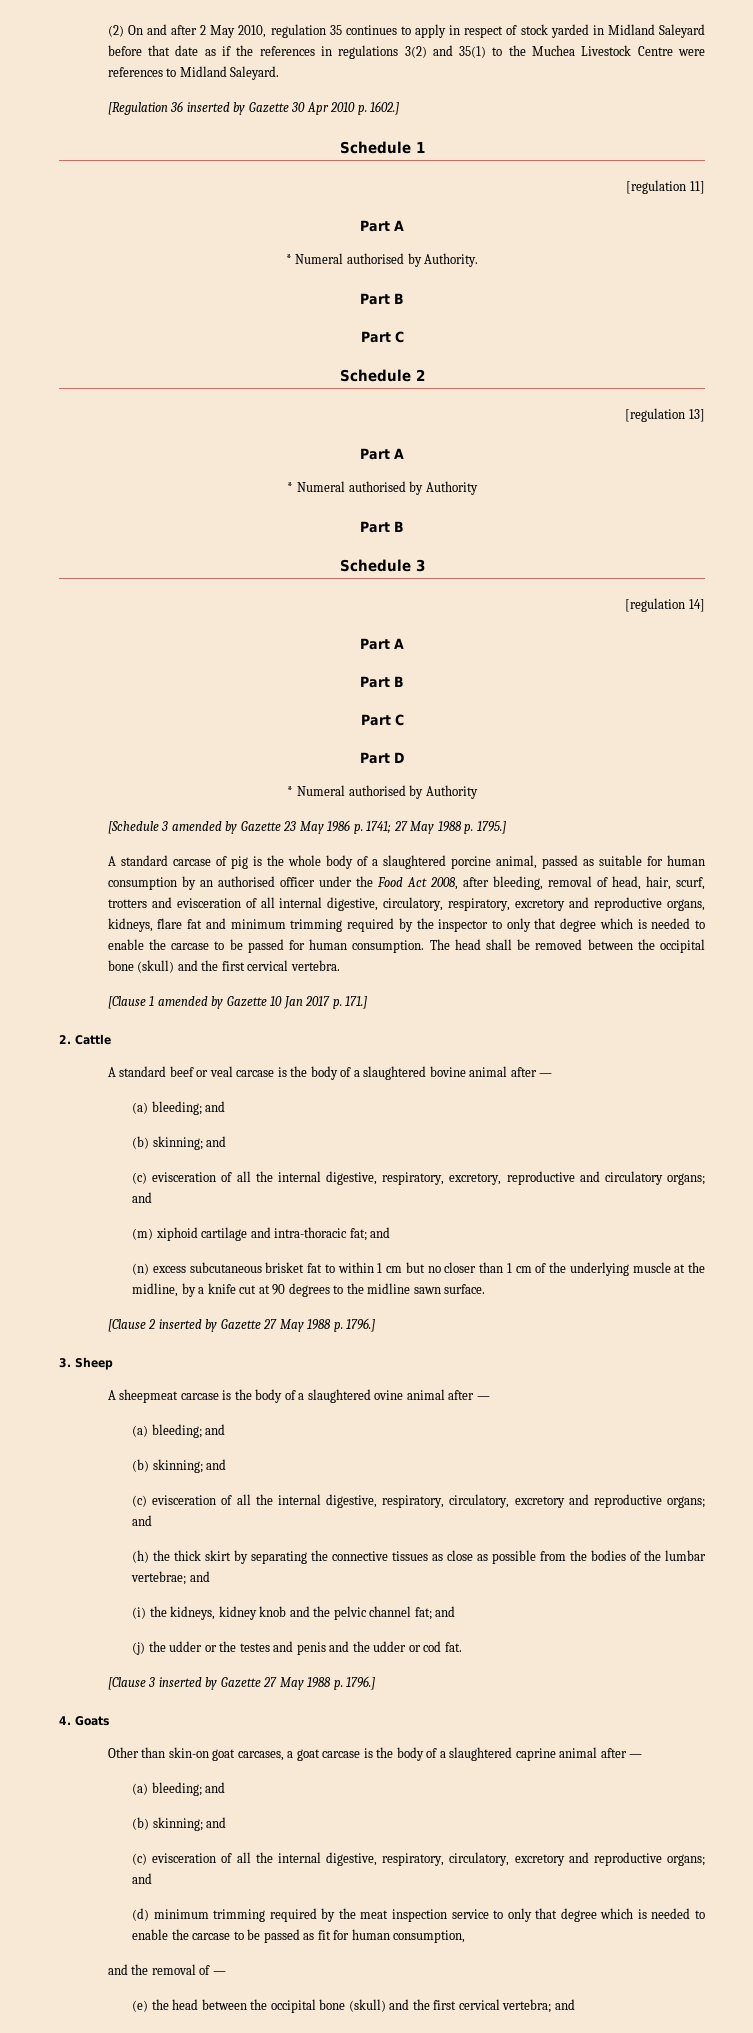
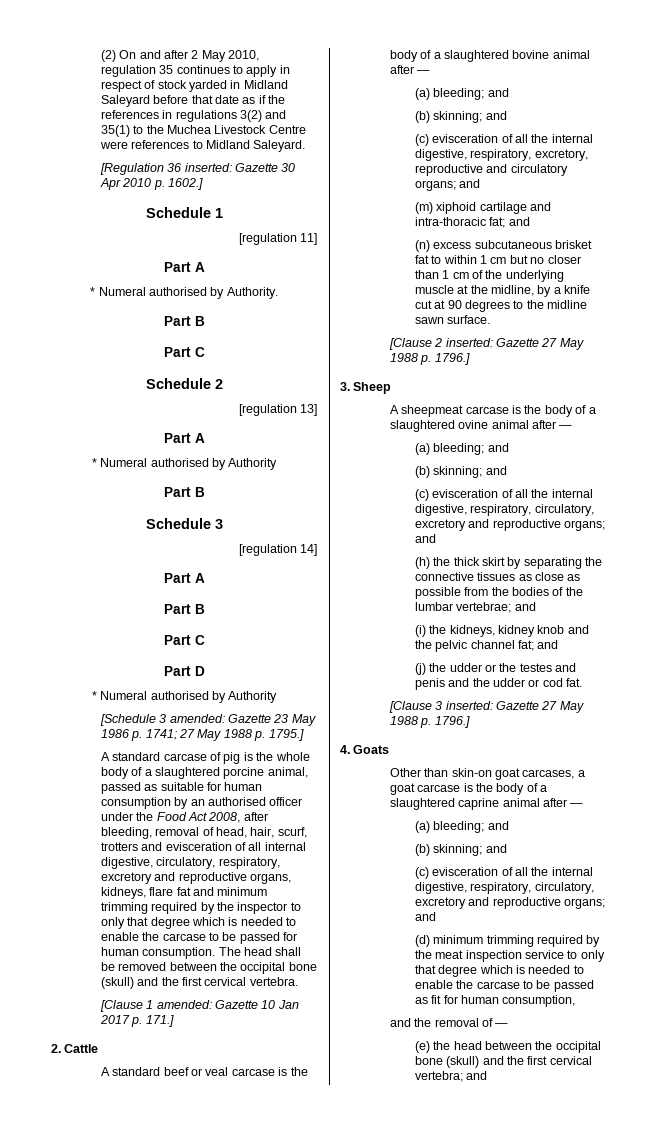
[186,102,246,115] inserted by -> [184,163,232,172] inserted:
[171,821,238,834] amended by -> [169,714,225,723] amended:
[157,996,224,1009] amended by -> [156,1000,212,1009] amended:
[158,1319,218,1332] inserted by -> [445,338,493,347] inserted:
[158,1677,218,1690] inserted by -> [445,701,493,710] inserted:

